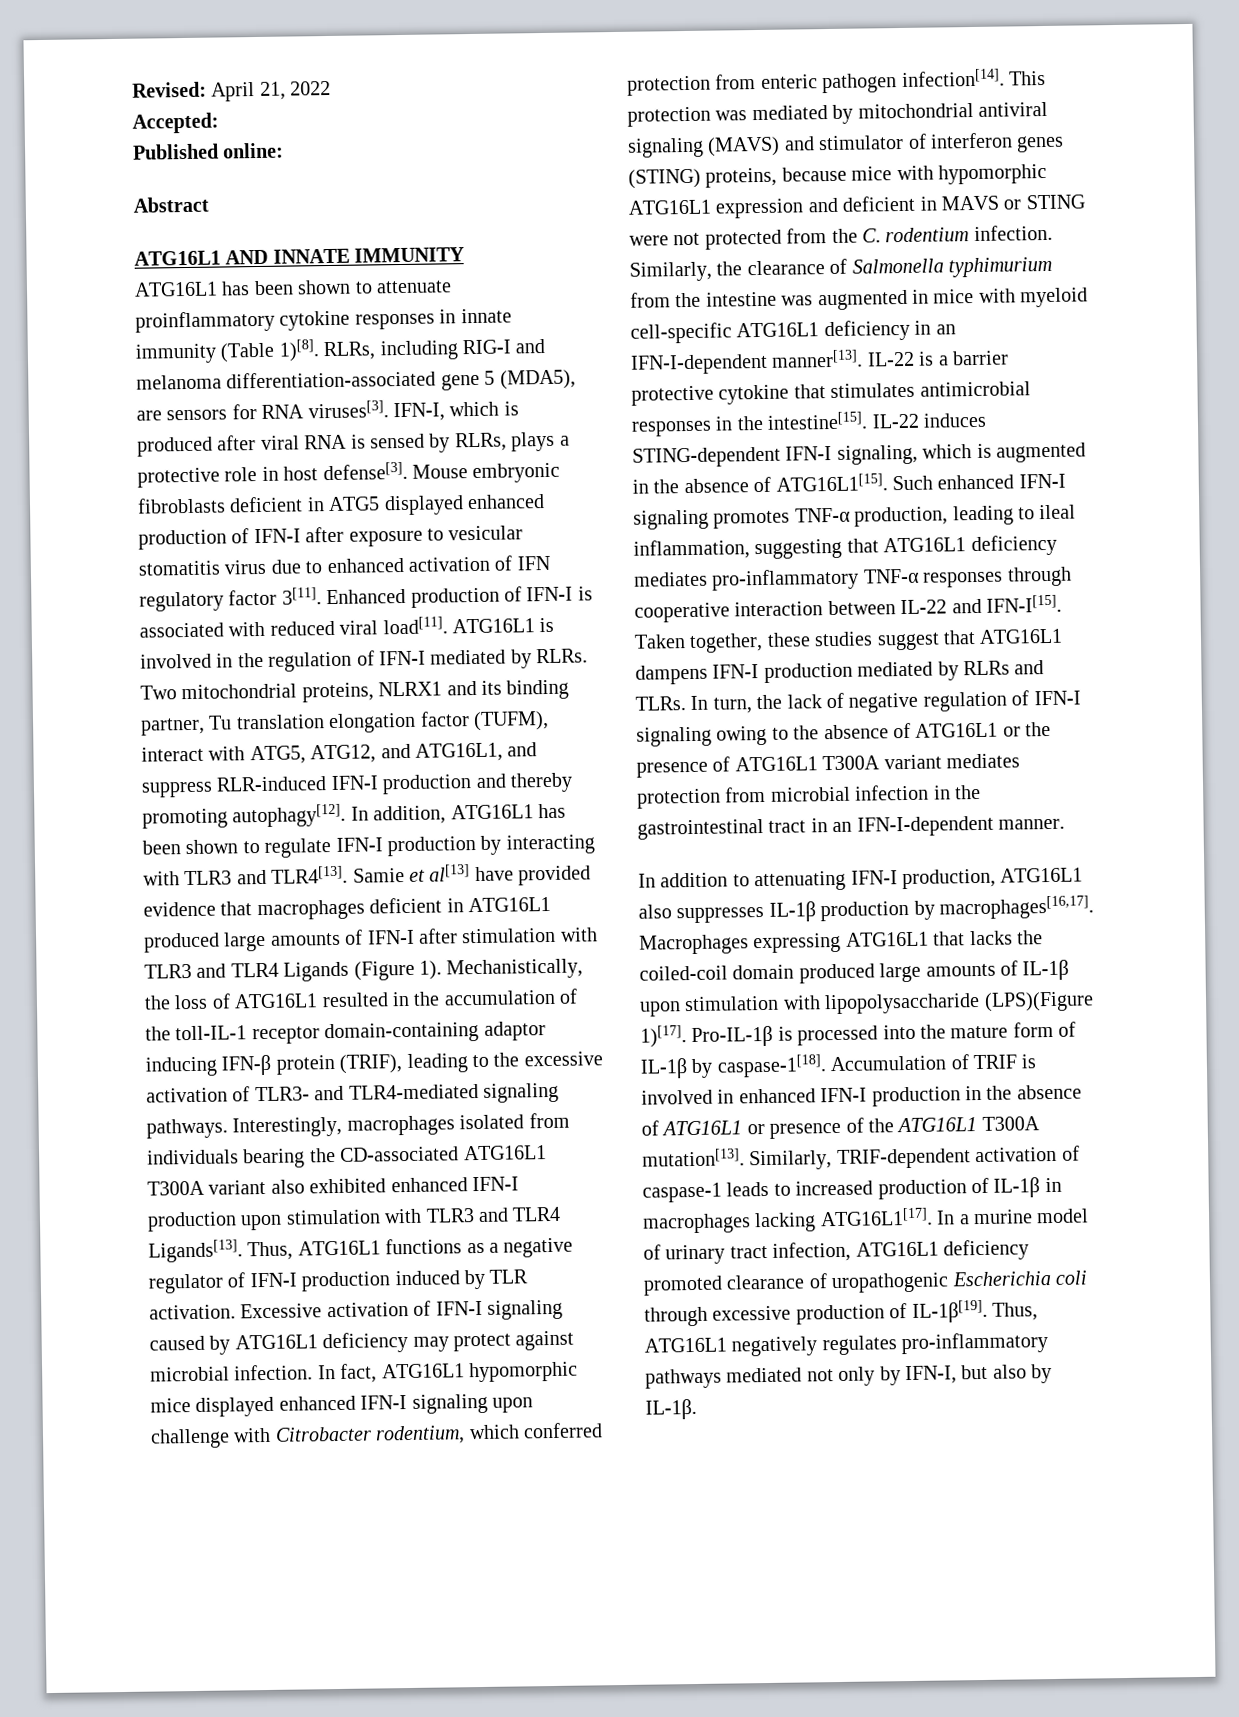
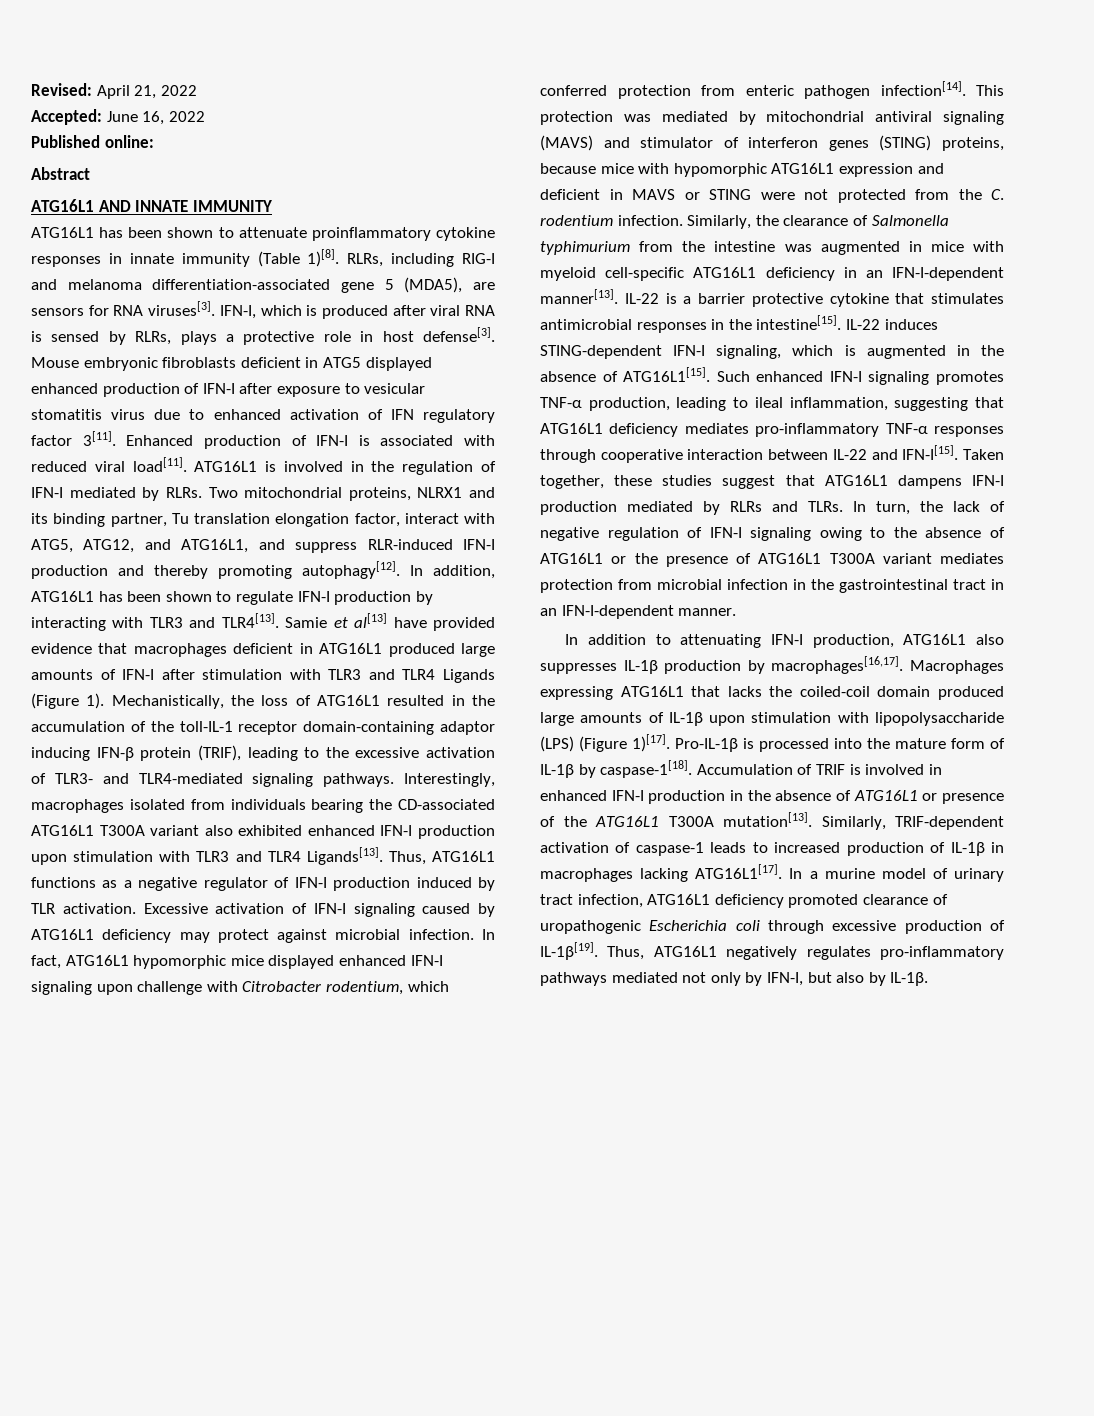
(219, 123) none -> [106,111,205,125] June 16, 2022
[419,710,549,732] factor (TUFM), -> [354,513,400,527] factor,
[983,991,1094,1012] (LPS)(Figure -> [540,736,627,752] (LPS) (Figure

